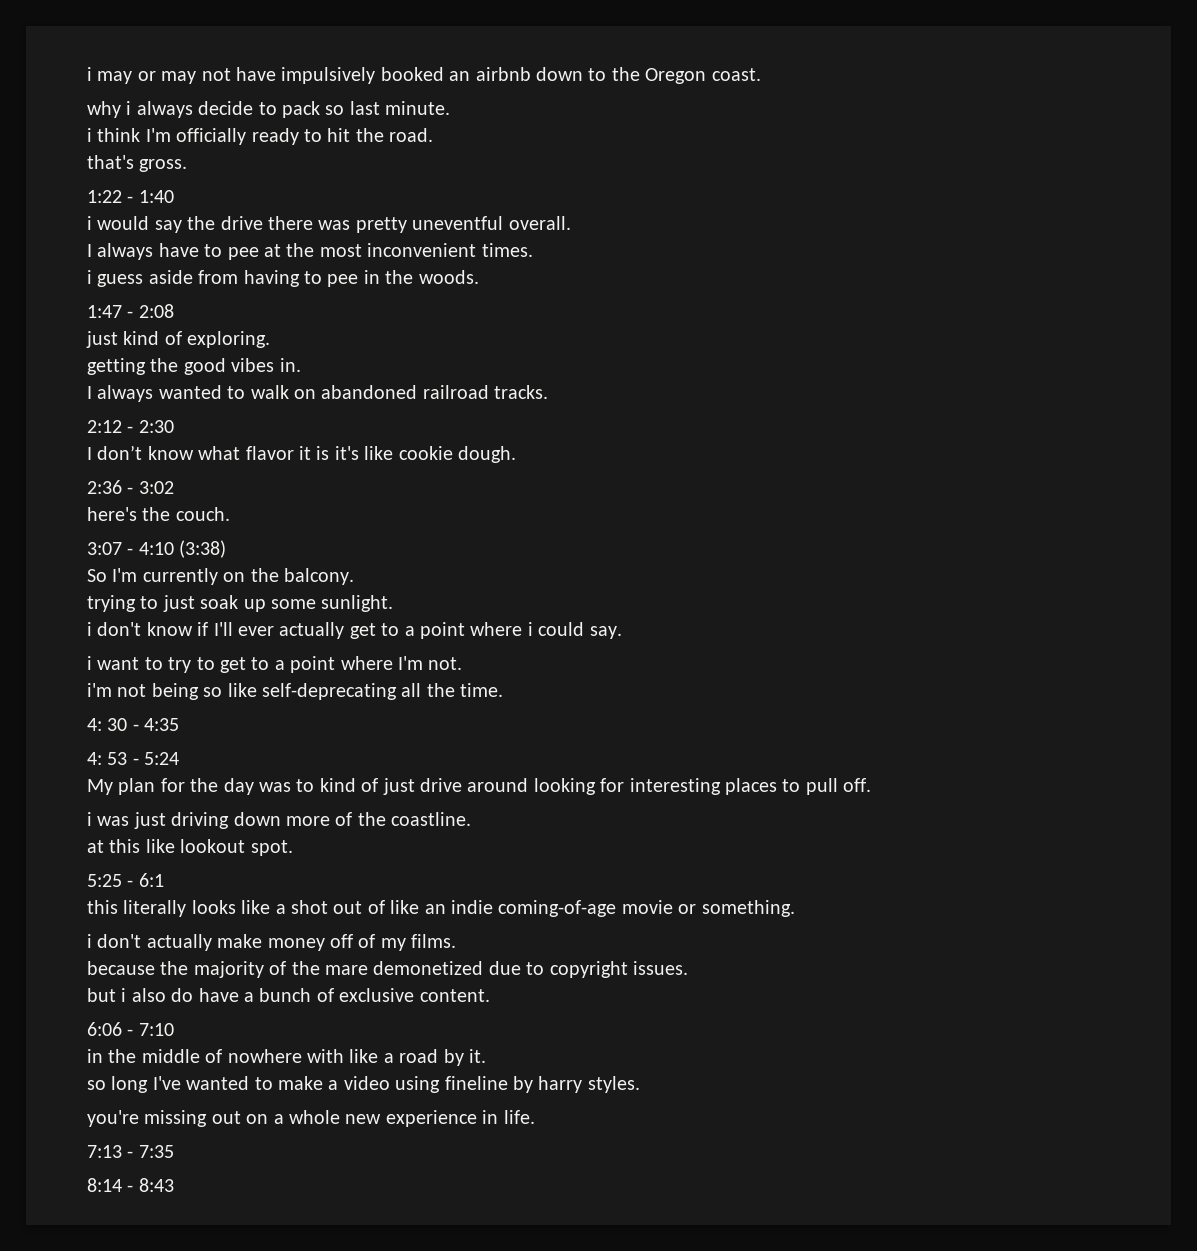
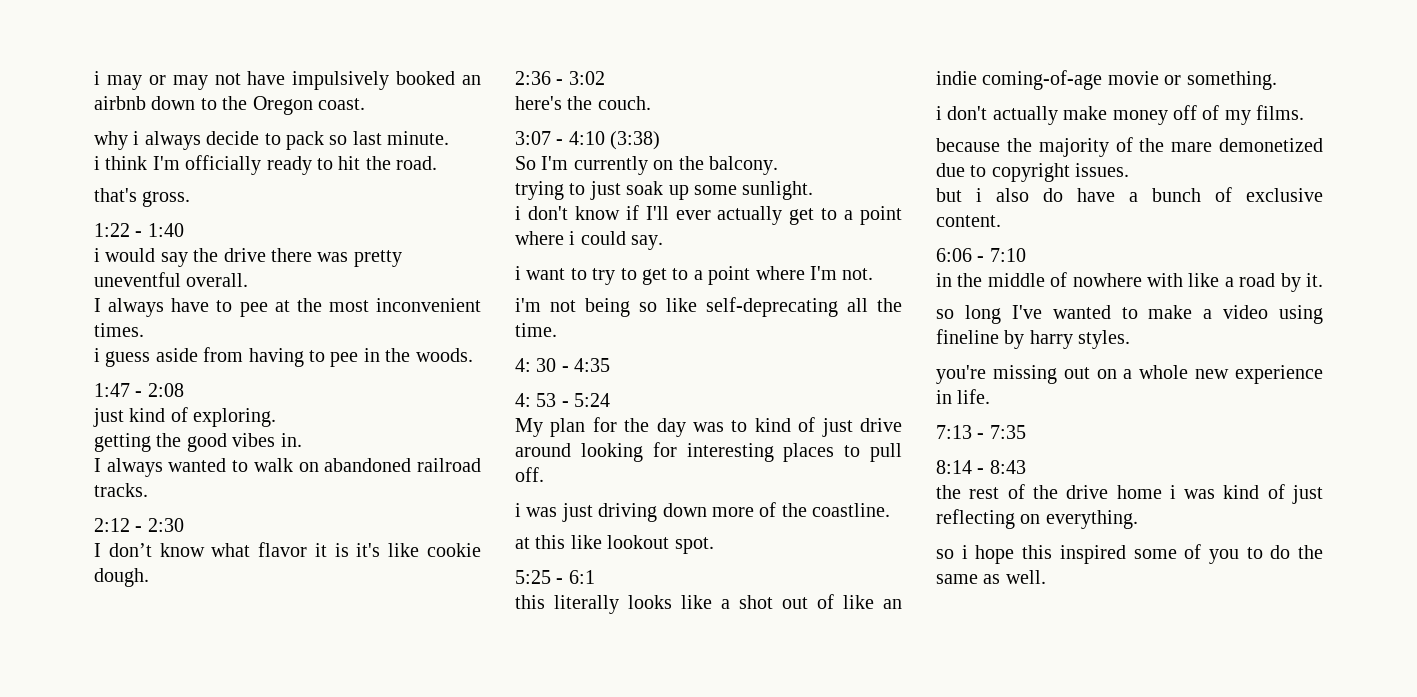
(174, 1185) none -> [936,484,1323,504] [936,509,1138,529] [936,544,1323,564] [936,570,1046,584] // the rest of the drive home i was kind of just reflecting on everything. // so i hope this inspired some of you to do the same as well.

